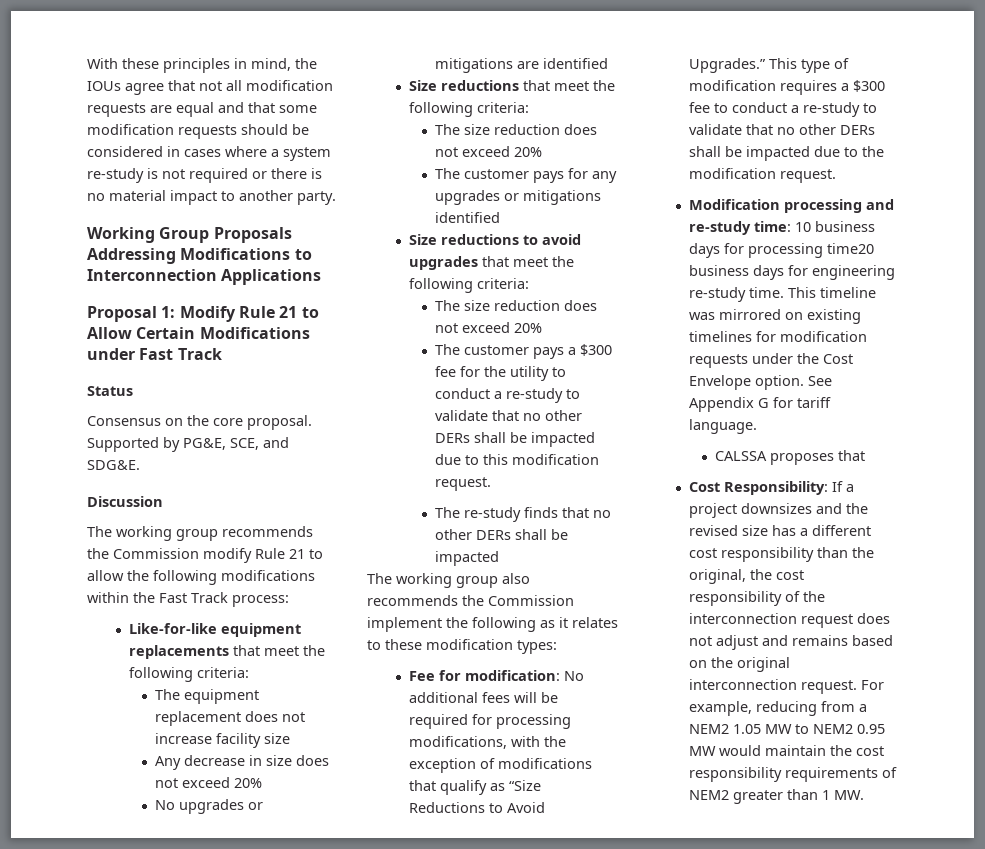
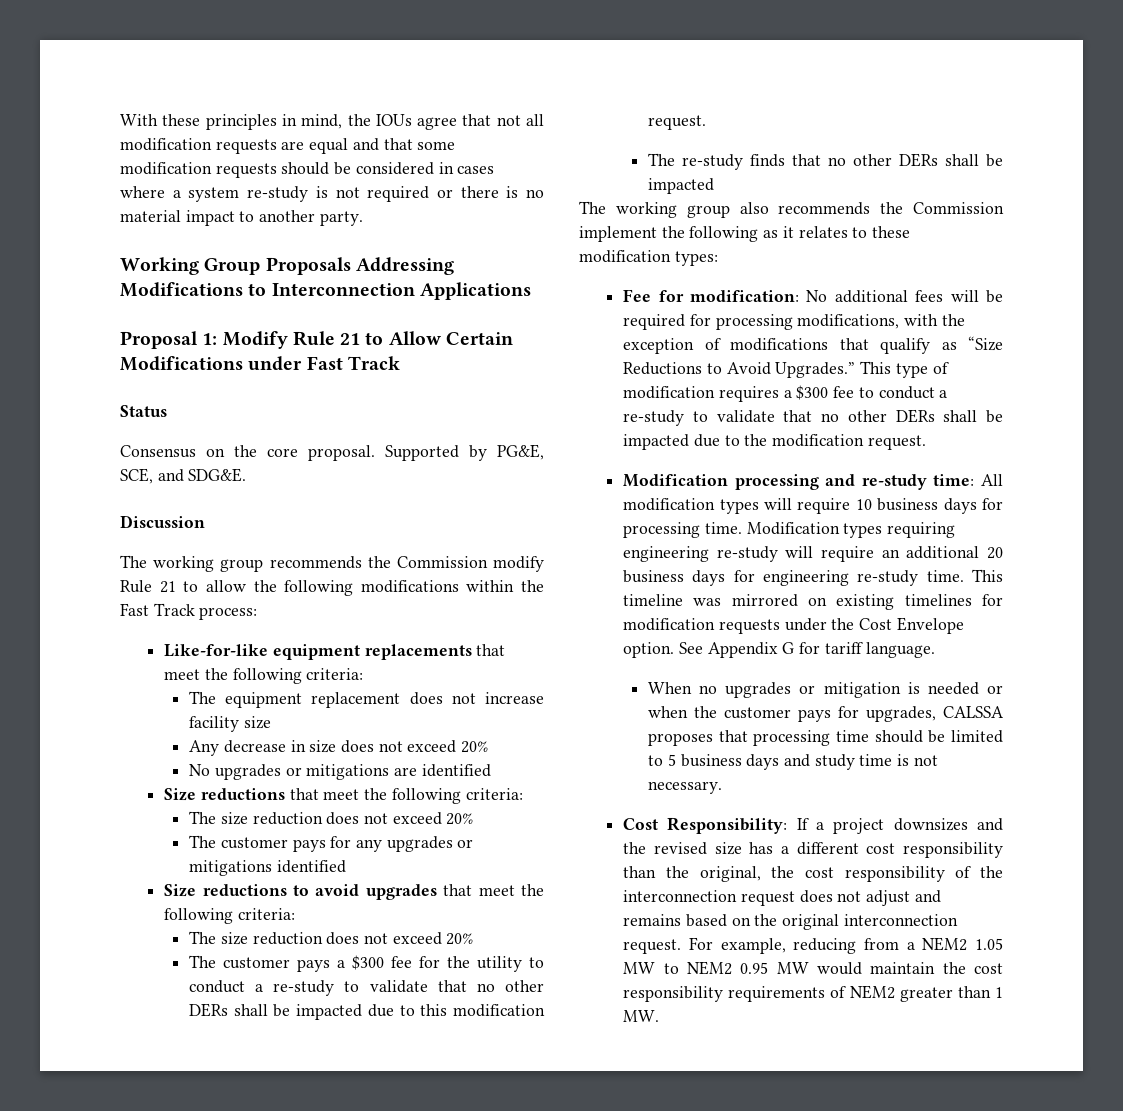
(791, 226) none -> [981,474,1003,486] [623,498,851,514] All modification types will require
[826,243,874,254] time20 -> [704,522,956,538] [623,546,1003,562] time. Modification types requiring engineering re-study will require an additional 20
[714,450,865,465] CALSSA proposes that -> [648,682,1004,698] [648,706,1004,722] [648,730,1003,746] [648,754,938,770] [648,781,723,794] When no upgrades or mitigation is needed or when the customer pays for upgrades, CALSSA proposes that processing time should be limited to 5 business days and study time is not necessary.

